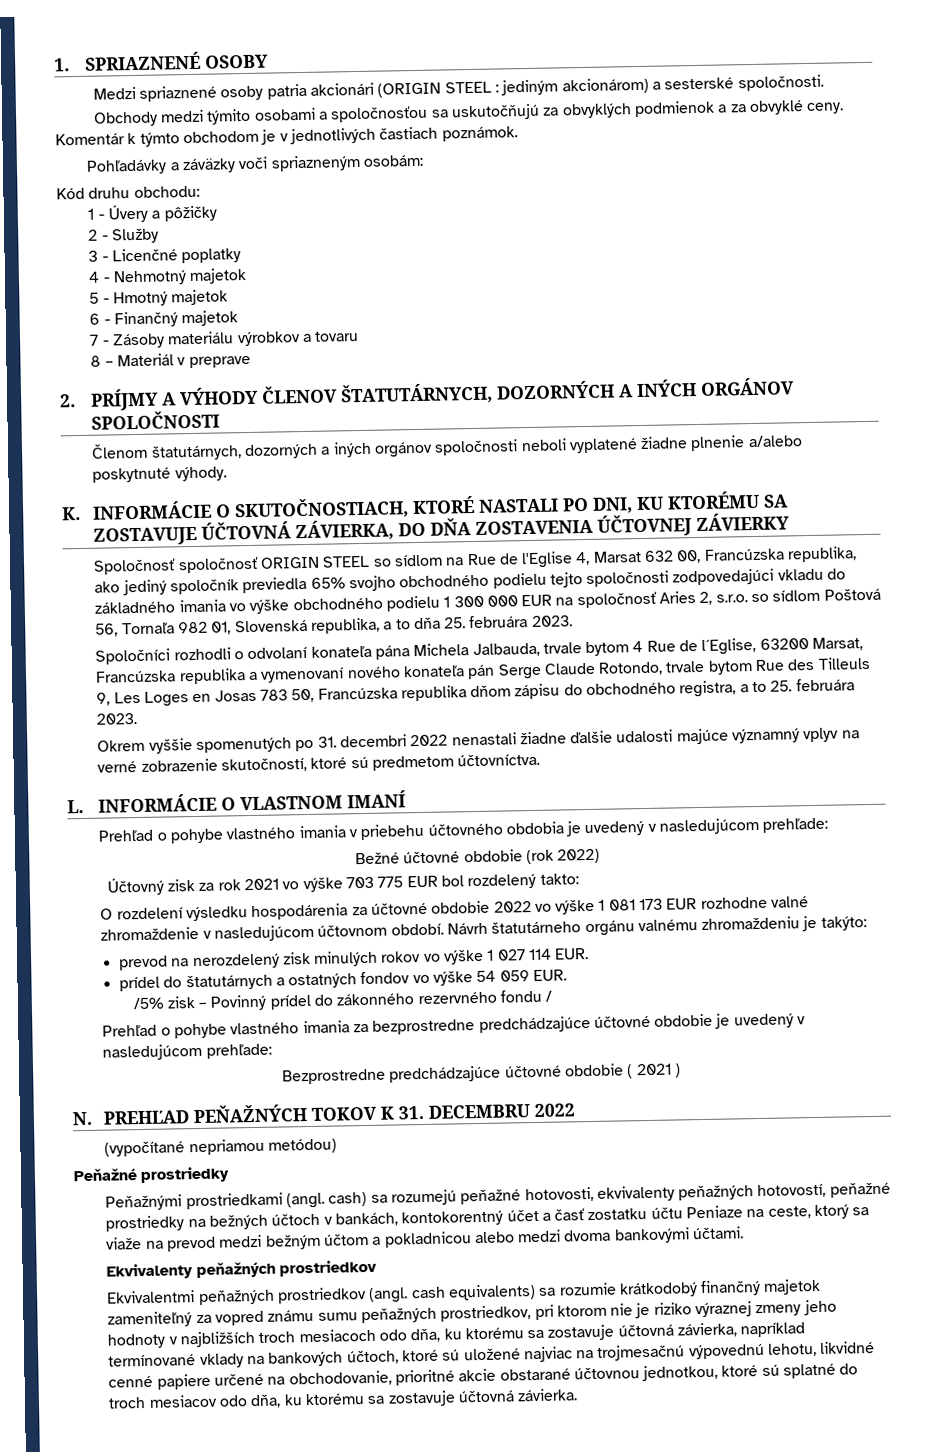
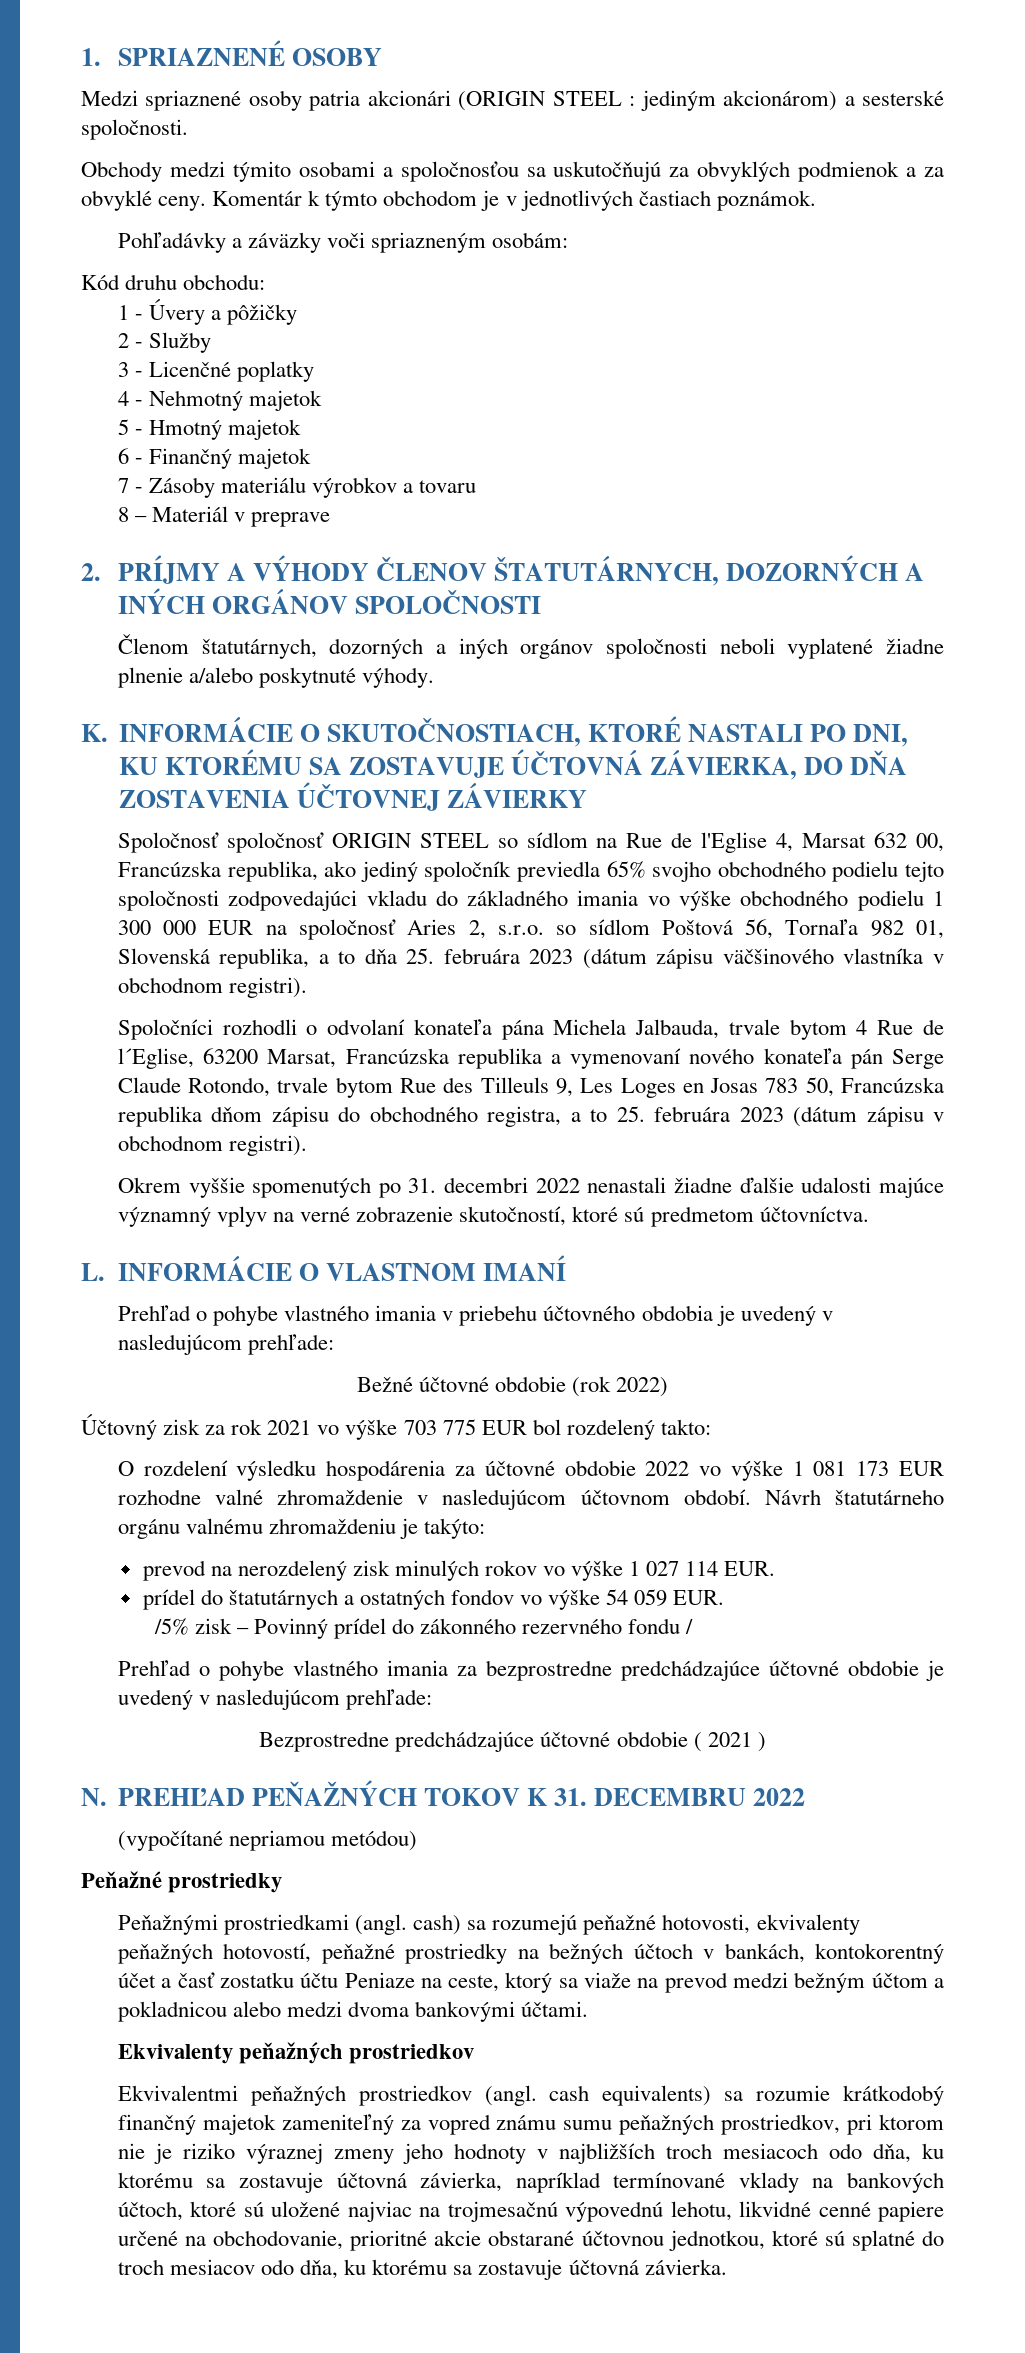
[531,615,573,627] 2023. -> [529,948,945,969] [117,977,307,998] 2023 (dátum zápisu väčšinového vlastníka v obchodnom registri).
[96,713,138,725] 2023. -> [739,1106,945,1127] [117,1135,307,1156] 2023 (dátum zápisu v obchodnom registri).

